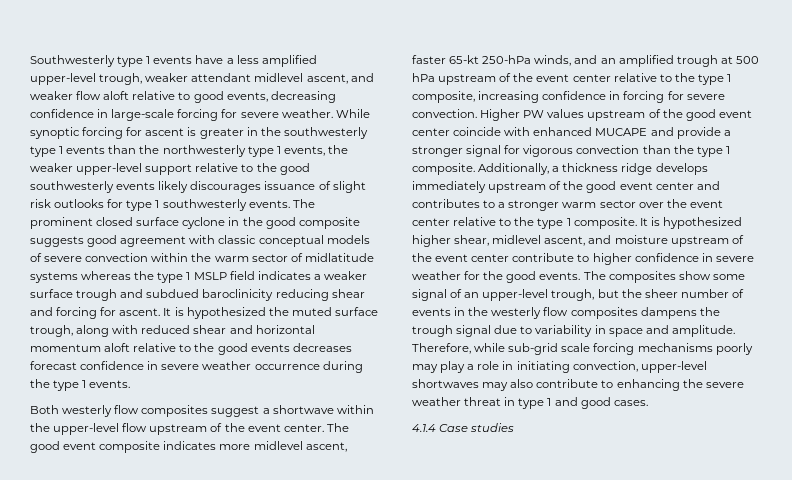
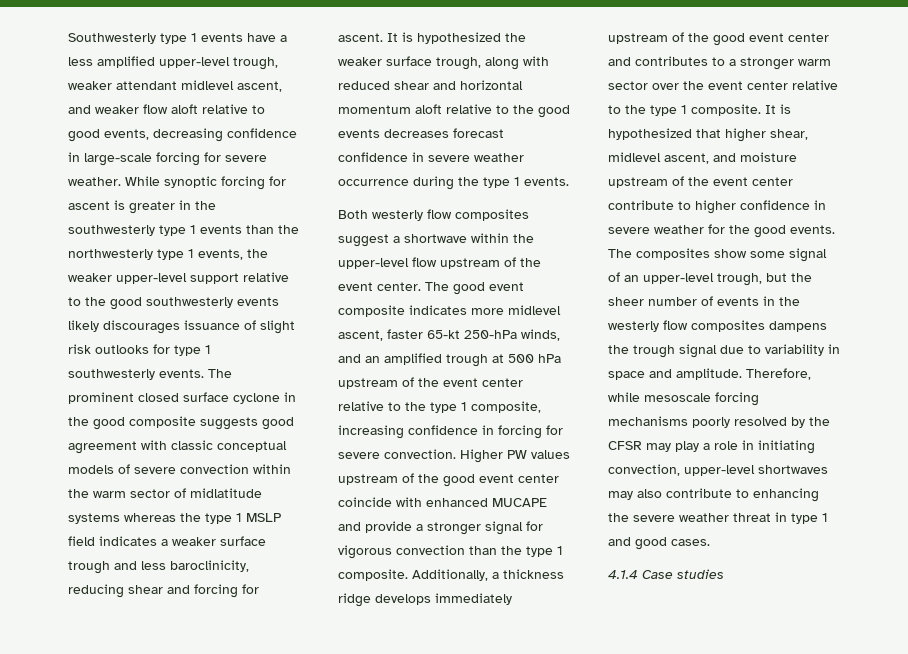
[146,289,274,301] subdued baroclinicity -> [141,560,249,572] less baroclinicity,
[291,307,332,316] muted -> [338,57,382,66] weaker
(742, 223) none -> [696,129,721,138] that
[508,343,591,355] sub-grid scale -> [644,393,711,402] mesoscale
(753, 349) none -> [734,417,830,428] [608,441,642,450] resolved by the CFSR

